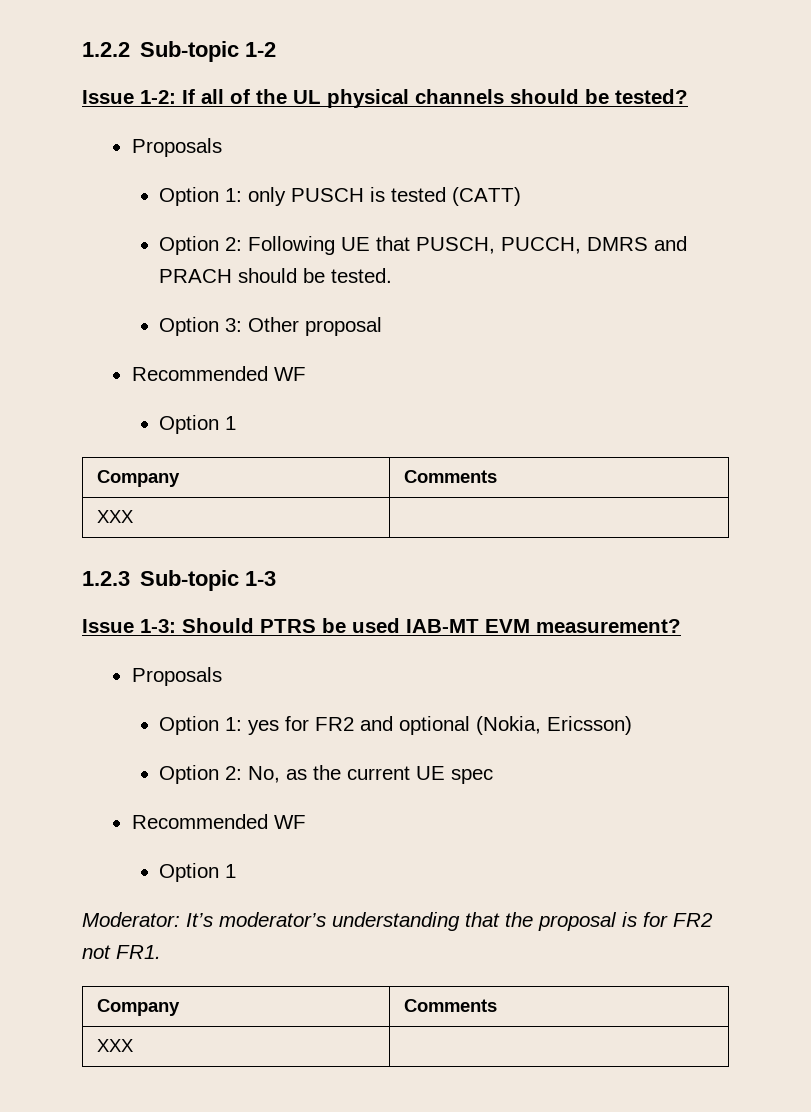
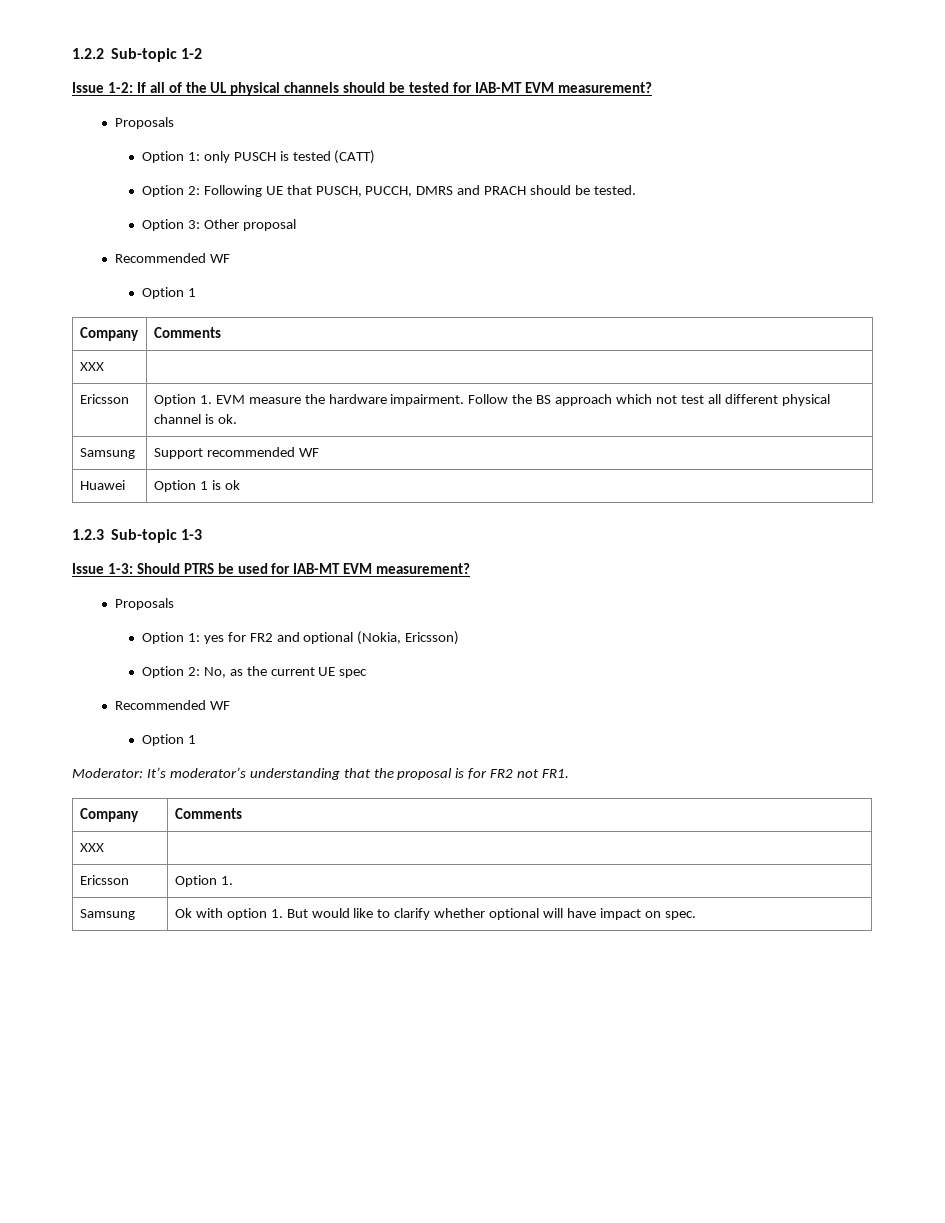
[615,89,688,104] tested? -> [409,82,652,93] tested for IAB-MT EVM measurement?
(133, 516) none -> [79,394,129,404] [153,394,830,406] [153,414,237,424] [79,448,135,459] [153,447,319,459] [79,480,125,490] [153,480,240,492] // Ericsson | Option 1. EVM measure the hardware impairment. Follow the BS approach which not test all different physical channel is ok. // Samsung | Support recommended WF // Huawei | Option 1 is ok
(400, 625) none -> [271,563,291,574] for
(133, 1045) none -> [79,875,129,885] [174,875,233,887] [79,909,135,920] [174,908,696,920] // Ericsson | Option 1. // Samsung | Ok with option 1. But would like to clarify whether optional will have impact on spec.

